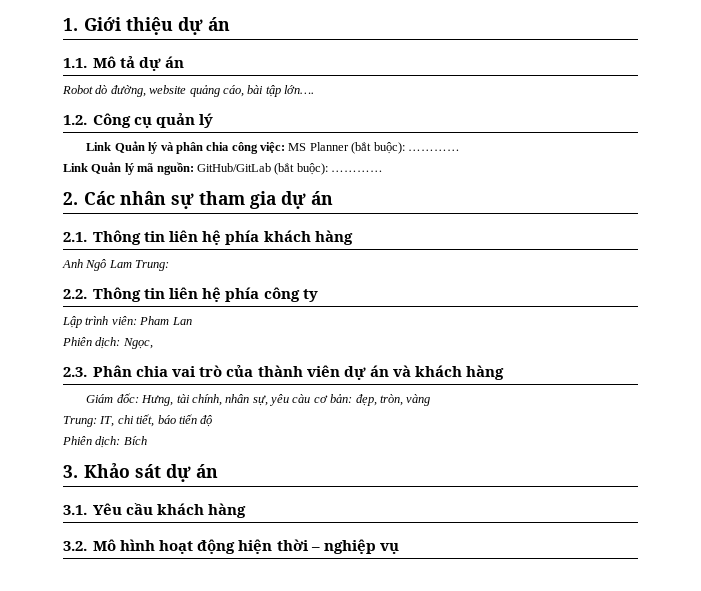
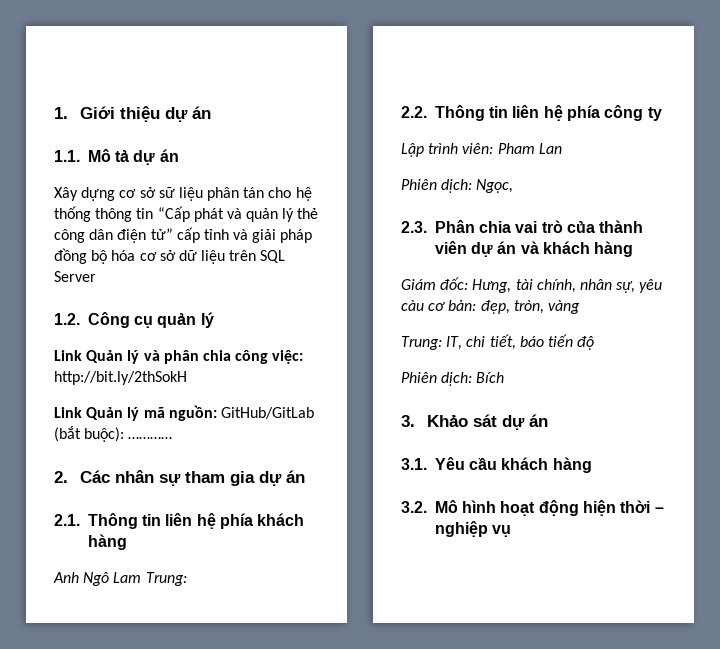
[62,85,314,97] Robot dò đường, website quảng cáo, bài tập lớn…. -> [54,187,312,201] [54,206,319,222] [54,227,313,243] [54,248,286,264] [54,271,96,282] Xây dựng cơ sở sữ liệu phân tán cho hệ thống thông tin “Cấp phát và quản lý thẻ công dân điện tử” cấp tỉnh và giải pháp đồng bộ hóa cơ sở dữ liệu trên SQL Server
[288,142,460,154] MS Planner (bắt buộc): ………… -> [54,371,187,385] http://bit.ly/2thSokH

